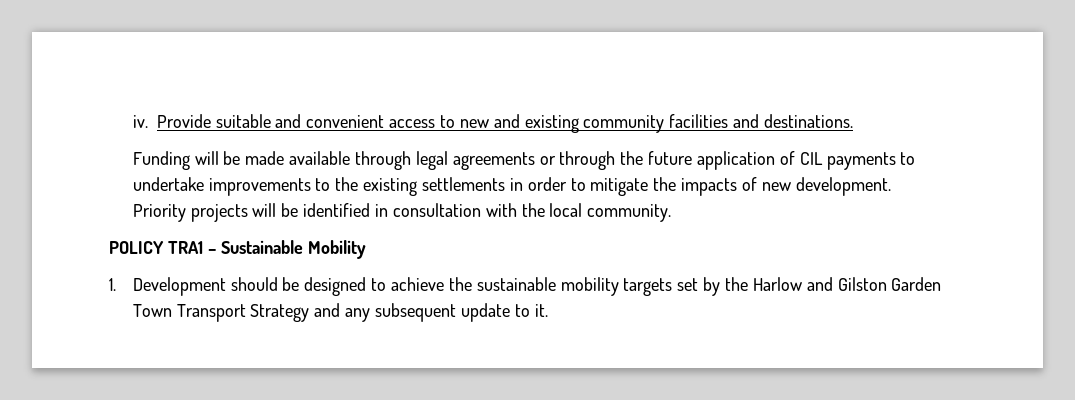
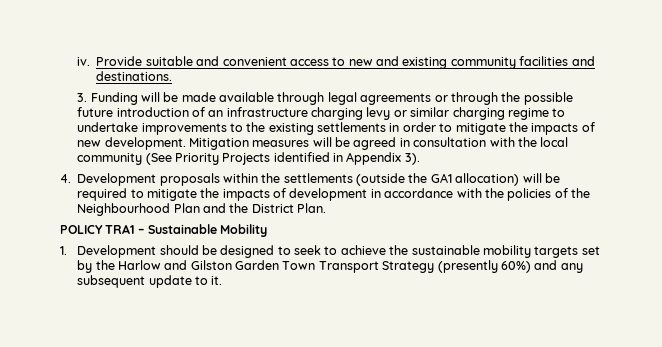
(854, 121) none -> [77,93,88,102] 3.
[648,151,896,170] future application of CIL payments -> [523,92,573,105] [77,107,549,120] possible future introduction of an infrastructure charging levy or similar charging regime
[132,203,371,222] Priority projects will be identified -> [188,137,397,150] Mitigation measures will be agreed
[587,204,672,222] community. -> [77,152,420,165] [59,173,560,186] [77,188,591,201] [77,203,327,216] community (See Priority Projects identified in Appendix 3). // 4. Development proposals within the settlements (outside the GA1 allocation) will be required to mitigate the impacts of development in accordance with the policies of the Neighbourhood Plan and the District Plan.
(387, 284) none -> [294,245,338,255] seek to
(310, 313) none -> [437,260,531,273] (presently 60%)

